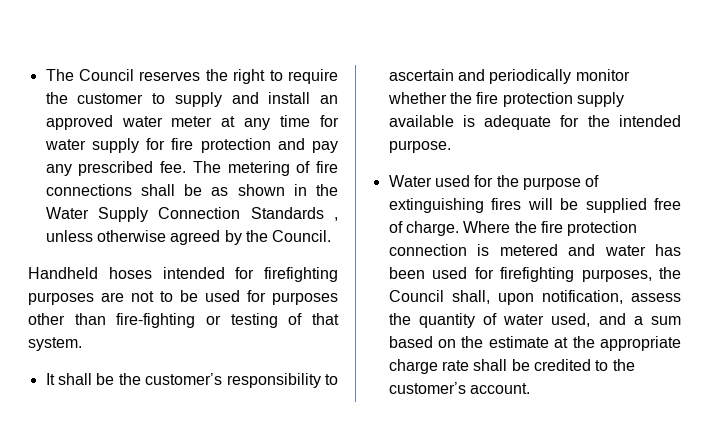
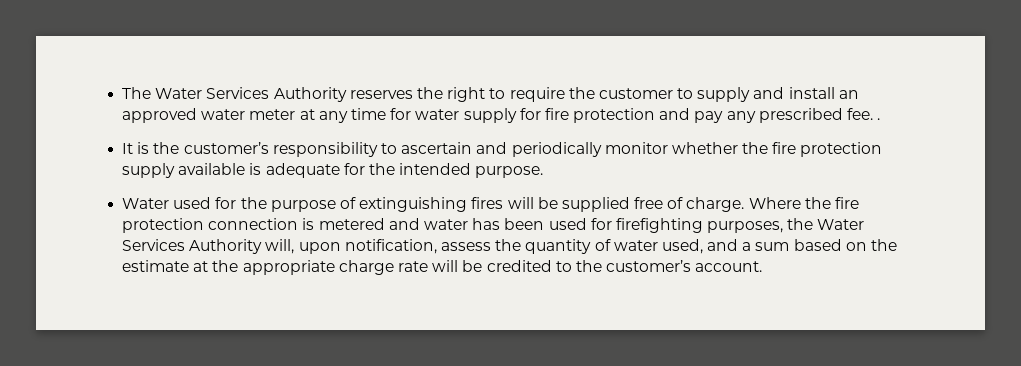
[45,69,134,81] The Council -> [122,87,347,102] The Water Services Authority
[192,161,339,176] [45,184,338,196] [45,207,338,222] [45,230,332,245] [28,267,338,282] [28,290,338,305] [28,313,339,328] [28,337,82,351] The metering of fire connections shall be as shown in the Water Supply Connection Standards , unless otherwise agreed by the Council. // Handheld hoses intended for firefighting purposes are not to be used for purposes other than fire-fighting or testing of that system. -> [877,118,881,120] .
[58,373,115,385] shall be -> [137,142,150,154] is
[388,290,490,304] Council shall, -> [817,219,865,230] [122,239,295,254] Water Services Authority will,
[473,359,508,371] shall -> [432,260,459,272] will

